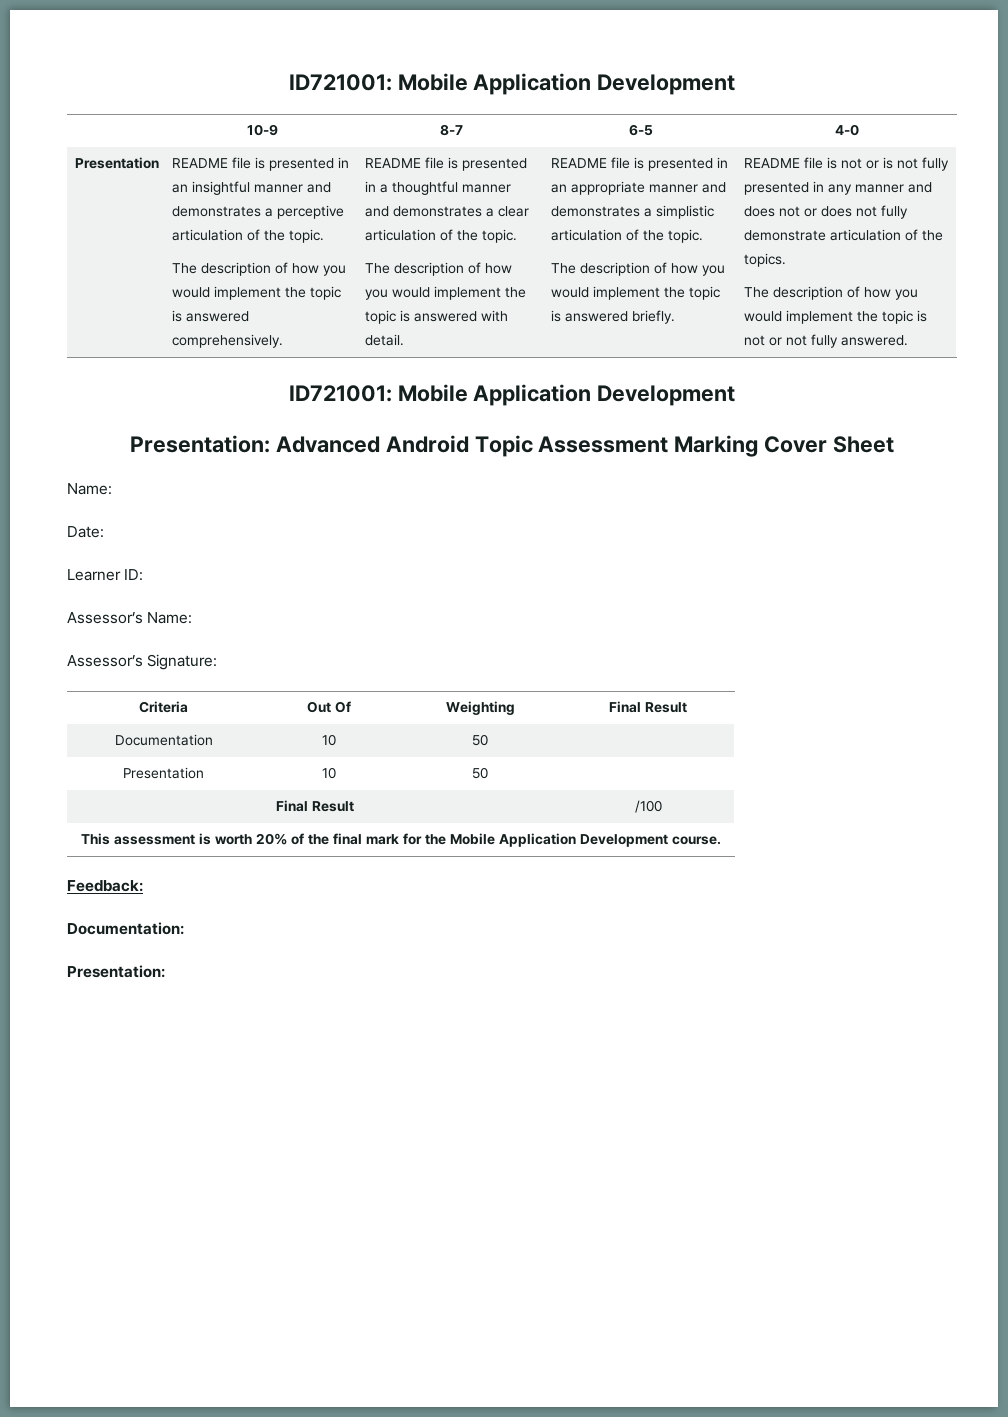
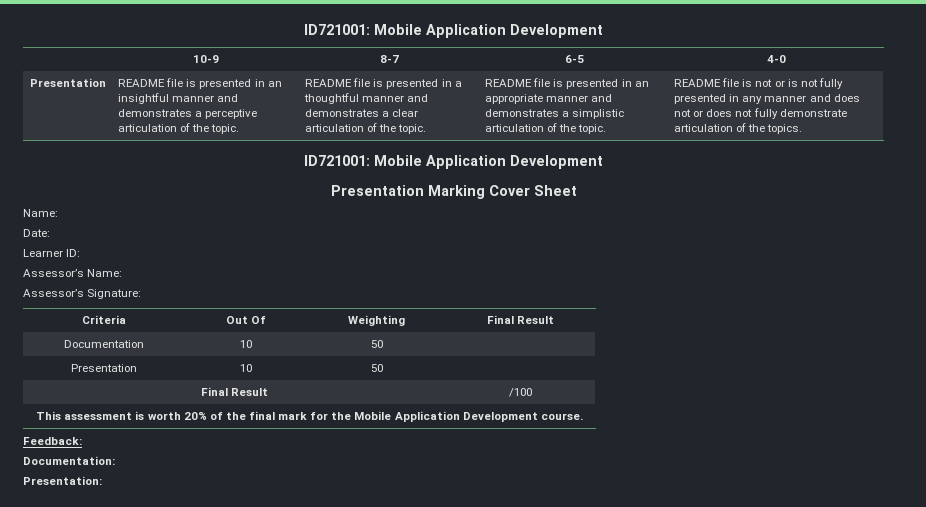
[171,262,346,276] [171,286,341,300] [171,310,249,322] [171,334,283,348] // The description of how you would implement the topic is answered comprehensively. -> (240, 129) none
[364,262,512,276] [364,286,526,300] [364,310,508,324] [364,334,404,346] // The description of how you would implement the topic is answered with detail. -> (427, 129) none
[550,262,725,276] [550,286,720,300] [550,310,675,324] // The description of how you would implement the topic is answered briefly. -> (607, 129) none
[743,286,918,300] [743,310,927,324] [743,334,908,348] [288,384,736,406] [129,435,669,457] // The description of how you would implement the topic is not or not fully answered. // ID721001: Mobile Application Development // Presentation: Advanced Android Topic Assessment -> [304,155,603,169] [330,185,424,196] // ID721001: Mobile Application Development // Presentation

